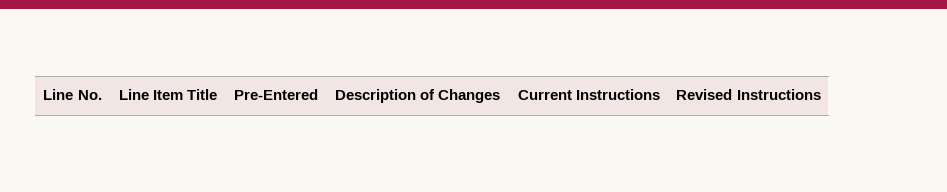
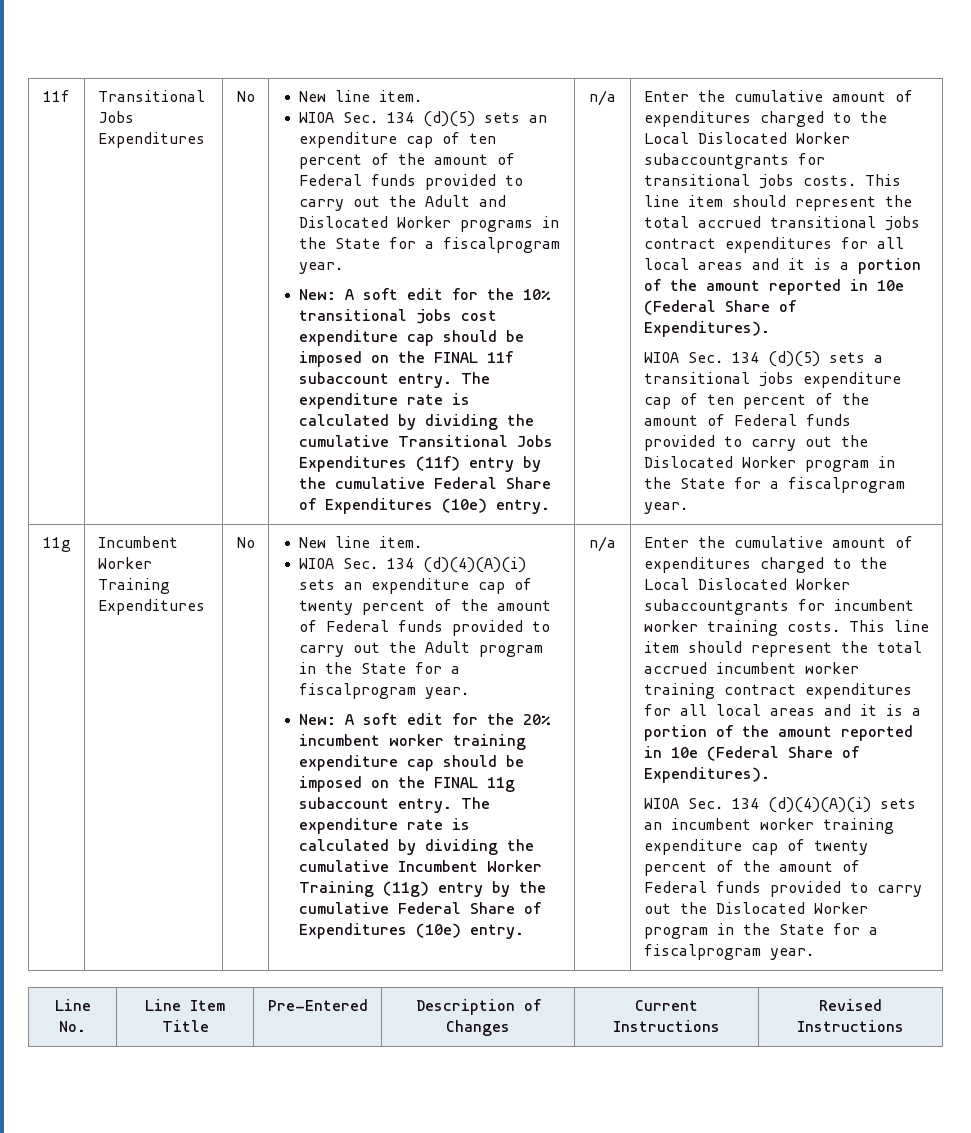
(43, 94) none -> [43,90,70,102] [97,90,205,102] [97,111,134,123] [97,132,205,148] [236,91,255,102] [299,90,423,102] [299,111,548,127] [299,132,497,148] [299,153,516,169] [299,174,524,190] [299,195,507,211] [299,216,560,232] [299,237,561,253] [299,262,344,274] [299,288,552,300] [299,309,498,324] [299,330,525,346] [299,351,515,367] [299,372,491,388] [299,393,471,409] [299,414,535,430] [299,435,554,447] [299,456,542,472] [299,477,552,489] [299,498,551,514] [589,90,616,106] [643,90,913,102] [643,111,887,127] [643,132,850,144] [643,153,825,169] [643,174,901,189] [643,195,912,211] [643,216,920,231] [643,237,904,253] [643,258,921,274] [643,279,904,295] [643,300,797,315] [643,321,770,337] [643,351,883,367] [643,372,901,388] [643,393,869,409] [643,414,851,426] [643,435,868,451] [643,456,895,472] [643,477,905,493] [643,502,688,514] [42,537,71,552] [97,536,178,548] [97,557,152,569] [97,578,170,594] [97,599,205,615] [236,537,255,548] [299,536,423,548] [299,557,527,573] [299,578,533,594] [299,599,552,615] [299,620,551,636] [299,641,544,657] [299,662,461,674] [299,683,470,699] [299,713,552,725] [299,734,527,750] [299,755,525,771] [299,776,516,792] [299,797,491,813] [299,818,471,834] [299,839,535,855] [299,860,543,872] [299,881,547,897] [299,902,543,914] [299,923,525,939] [589,536,616,552] [643,536,913,548] [643,557,887,573] [643,578,850,590] [643,599,914,615] [643,620,929,636] [643,641,922,657] [643,662,859,674] [643,683,912,699] [643,704,921,716] [643,725,913,741] [643,746,860,761] [643,767,770,783] [643,797,916,813] [643,818,894,834] [643,839,868,855] [643,860,860,876] [643,881,922,897] [643,902,868,914] [643,923,878,939] [643,944,814,960] 11f | Transitional Jobs Expenditures | No | New line item. // WIOA Sec. 134 (d)(5) sets an expenditure cap of ten percent of the amount of Federal funds provided to carry out the Adult and Dislocated Worker programs in the State for a fiscalprogram year. // New: A soft edit for the 10% transitional jobs cost expenditure cap should be imposed on the FINAL 11f subaccount entry. The expenditure rate is calculated by dividing the cumulative Transitional Jobs Expenditures (11f) entry by the cumulative Federal Share of Expenditures (10e) entry. | n/a | Enter the cumulative amount of expenditures charged to the Local Dislocated Worker subaccountgrants for transitional jobs costs. This line item should represent the total accrued transitional jobs contract expenditures for all local areas and it is a portion of the amount reported in 10e (Federal Share of Expenditures). // WIOA Sec. 134 (d)(5) sets a transitional jobs expenditure cap of ten percent of the amount of Federal funds provided to carry out the Dislocated Worker program in the State for a fiscalprogram year. // 11g | Incumbent Worker Training Expenditures | No | New line item. // WIOA Sec. 134 (d)(4)(A)(i) sets an expenditure cap of twenty percent of the amount of Federal funds provided to carry out the Adult program in the State for a fiscalprogram year. // New: A soft edit for the 20% incumbent worker training expenditure cap should be imposed on the FINAL 11g subaccount entry. The expenditure rate is calculated by dividing the cumulative Incumbent Worker Training (11g) entry by the cumulative Federal Share of Expenditures (10e) entry. | n/a | Enter the cumulative amount of expenditures charged to the Local Dislocated Worker subaccountgrants for incumbent worker training costs. This line item should represent the total accrued incumbent worker training contract expenditures for all local areas and it is a portion of the amount reported in 10e (Federal Share of Expenditures). // WIOA Sec. 134 (d)(4)(A)(i) sets an incumbent worker training expenditure cap of twenty percent of the amount of Federal funds provided to carry out the Dislocated Worker program in the State for a fiscalprogram year. //

